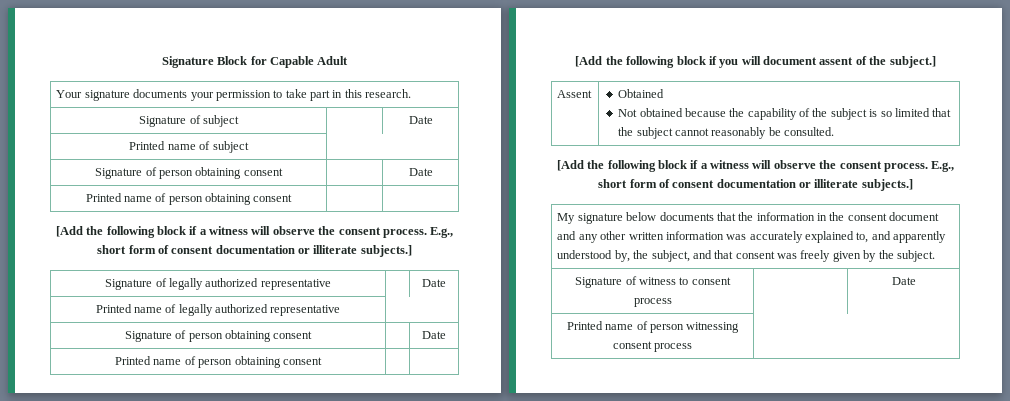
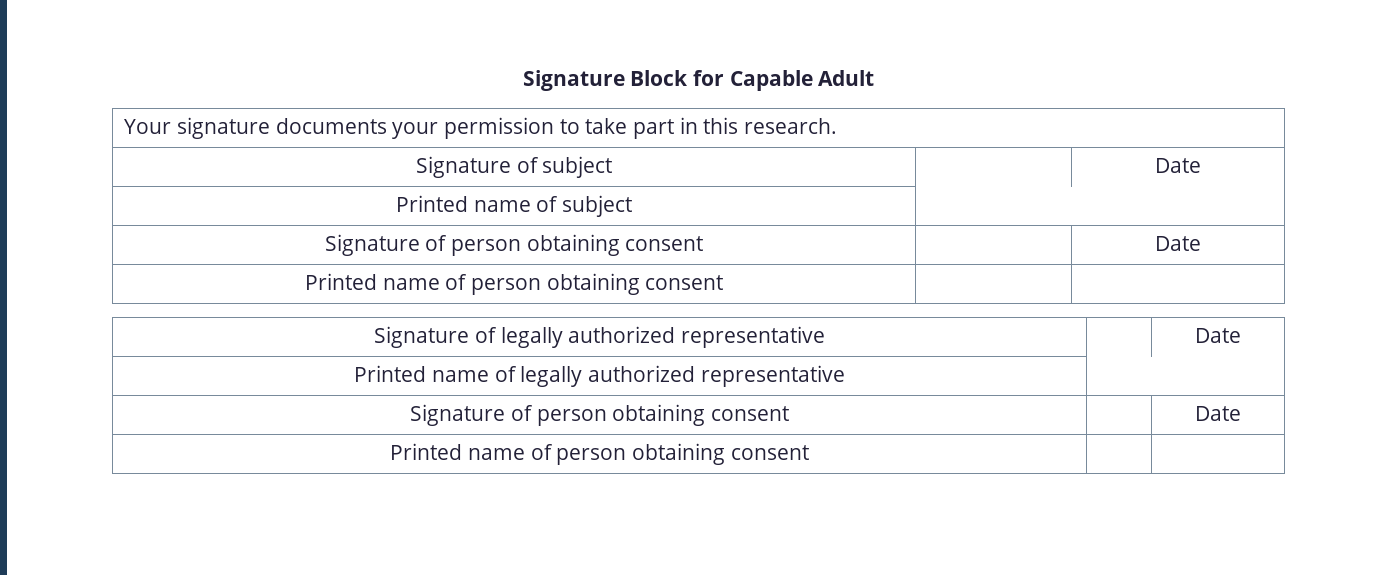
[55,226,454,238] [97,245,412,257] // [Add the following block if a witness will observe the consent process. E.g., short form of consent documentation or illiterate subjects.] -> (724, 282) none
[575,56,936,68] [557,90,593,98] [618,89,665,98] [618,108,952,120] [618,127,835,139] [556,160,955,172] [598,179,913,191] [557,212,940,224] [557,231,947,243] [557,250,935,262] [575,276,731,288] [633,298,672,307] [891,277,916,285] [566,321,740,333] [612,341,693,352] // [Add the following block if you will document assent of the subject.] // Assent | Obtained // Not obtained because the capability of the subject is so limited that the subject cannot reasonably be consulted. // [Add the following block if a witness will observe the consent process. E.g., short form of consent documentation or illiterate subjects.] // My signature below documents that the information in the consent document and any other written information was accurately explained to, and apparently understood by, the subject, and that consent was freely given by the subject. // Signature of witness to consent process | | Date // Printed name of person witnessing consent process | -> (809, 452) none

